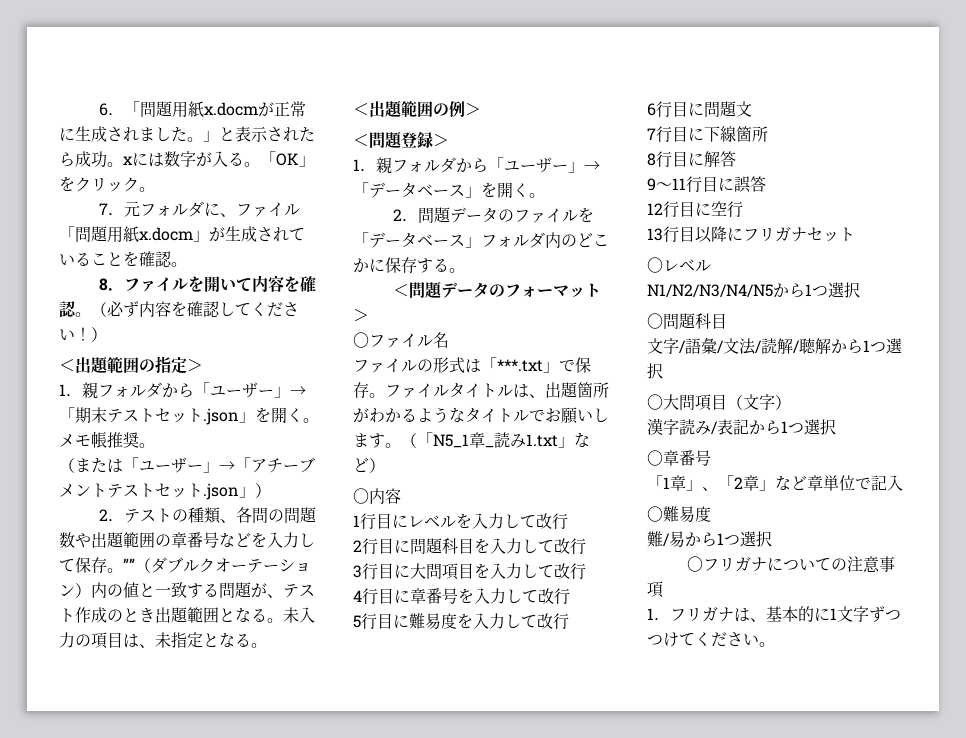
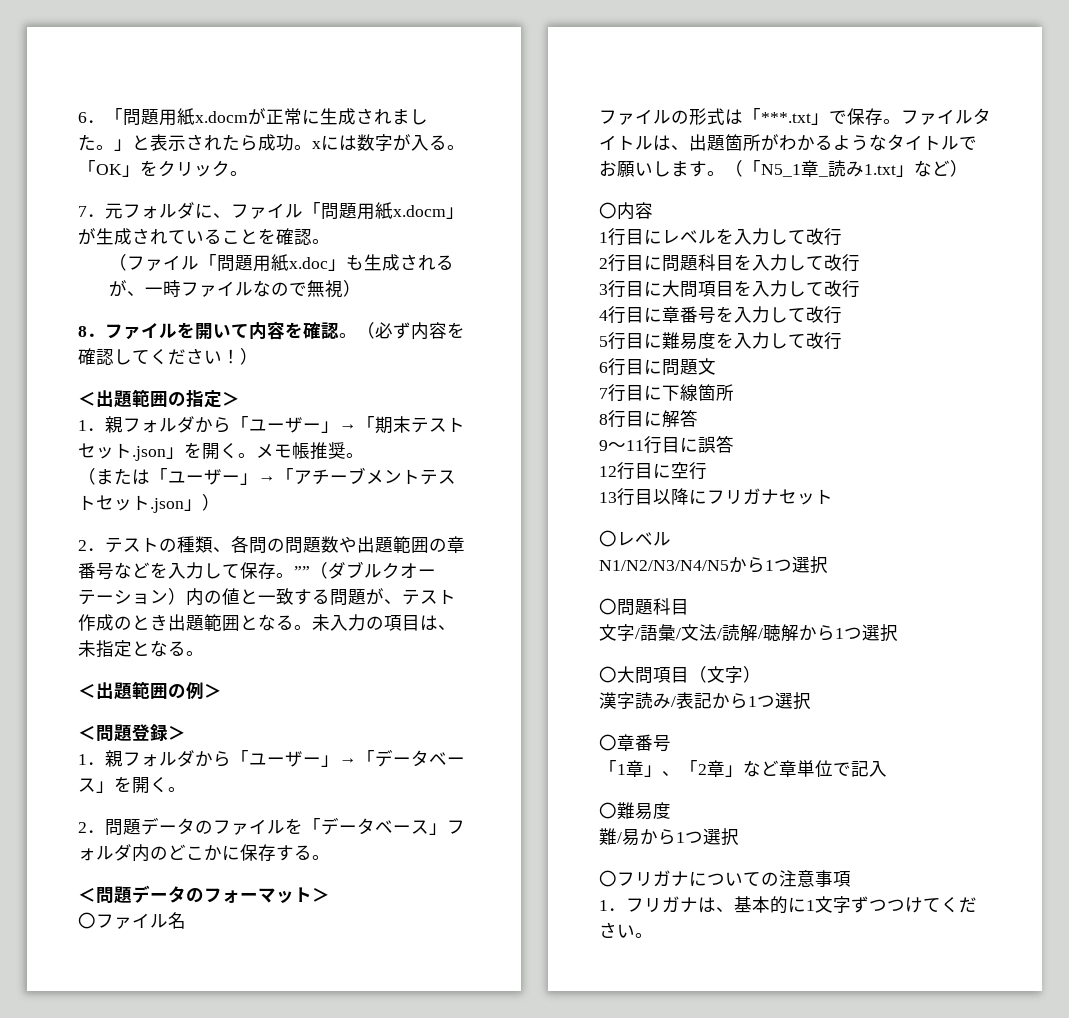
(187, 264) none -> [109,254,455,272] [109,280,362,298] // （ファイル「問題用紙x.doc」も生成されるが、一時ファイルなので無視）

